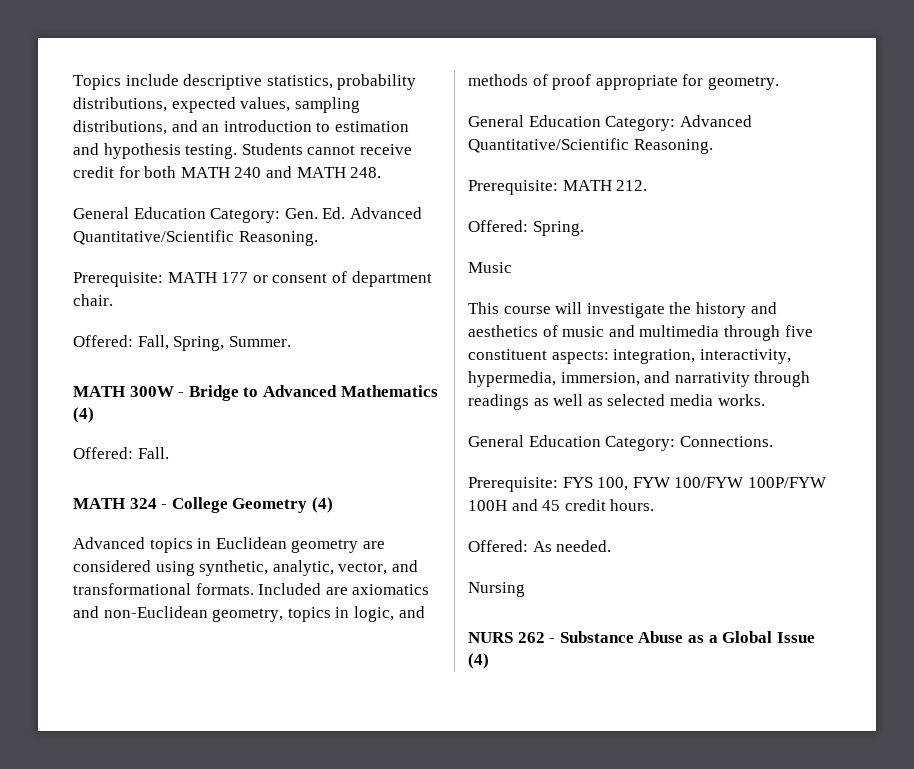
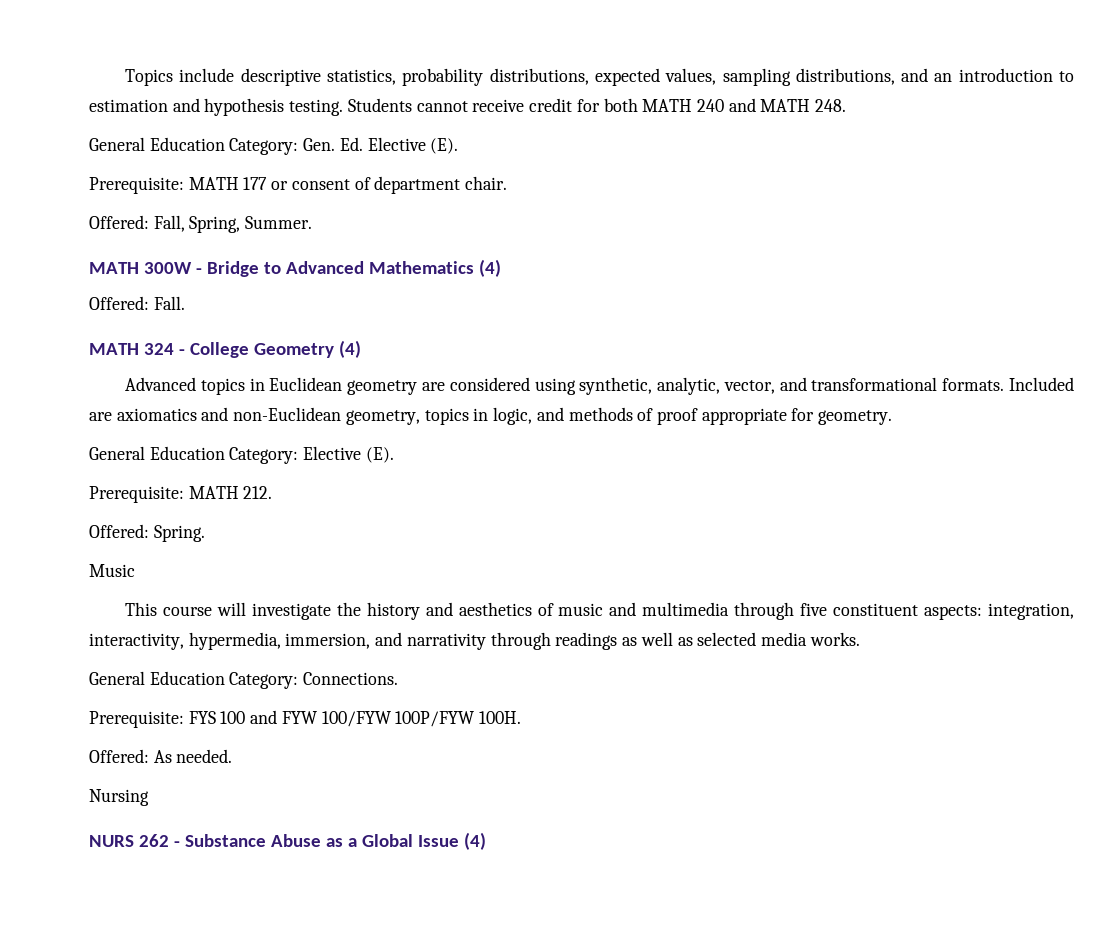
[349,207,422,219] [73,230,318,246] Advanced Quantitative/Scientific Reasoning. -> [367,137,459,154] Elective (E).
[679,115,752,127] [468,138,713,154] Advanced Quantitative/Scientific Reasoning. -> [303,446,394,463] Elective (E).
[597,477,629,491] 100, -> [220,710,278,724] 100 and
[468,499,655,511] 100H and 45 credit hours. -> [479,711,522,724] 100H.

